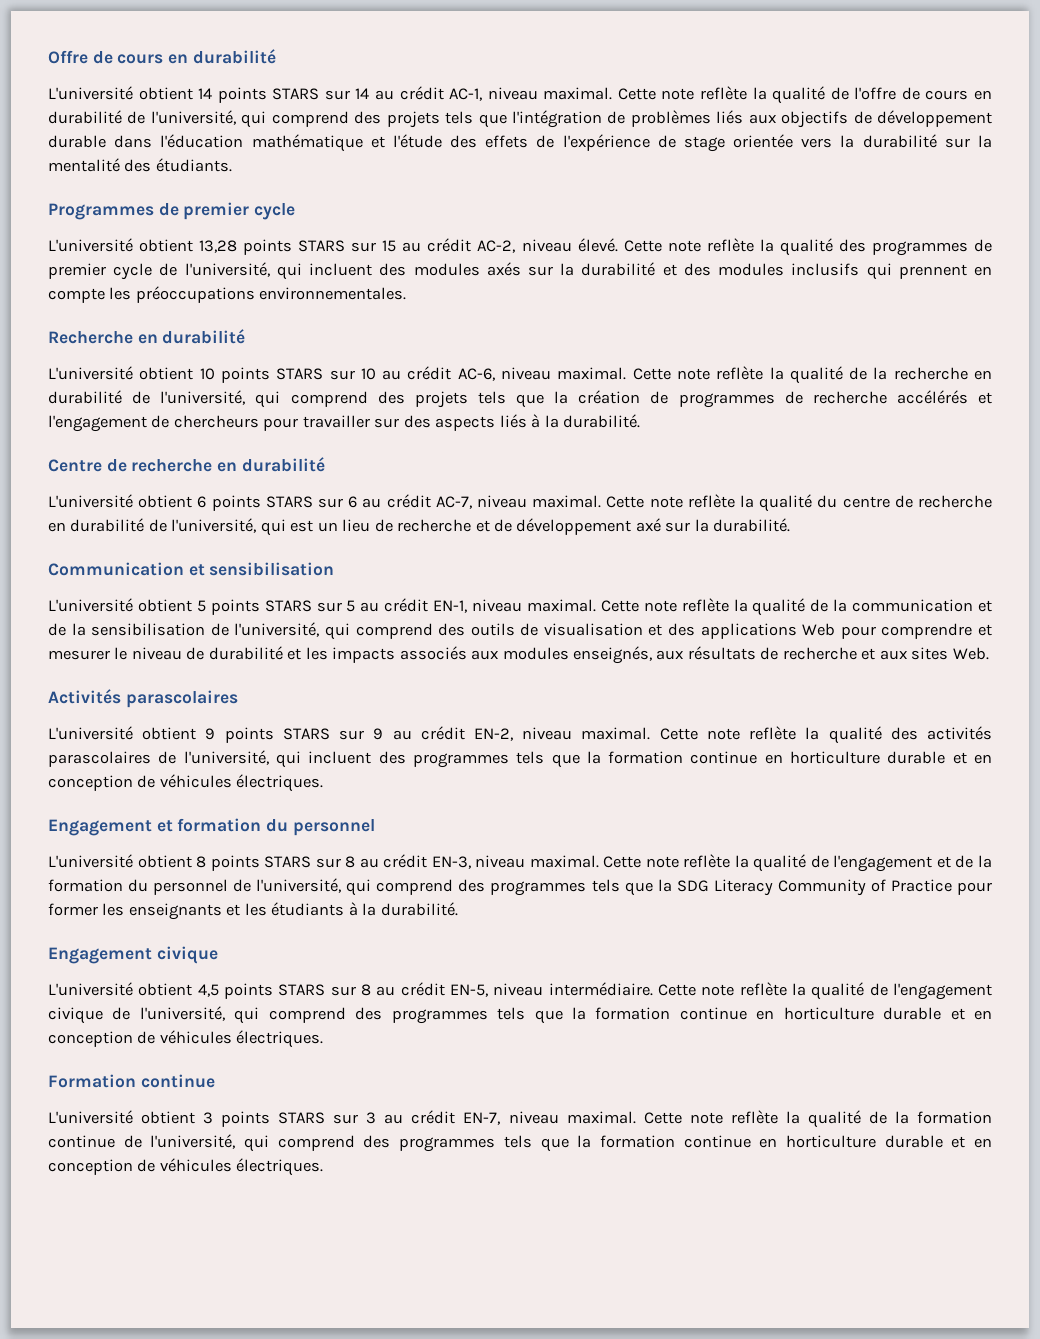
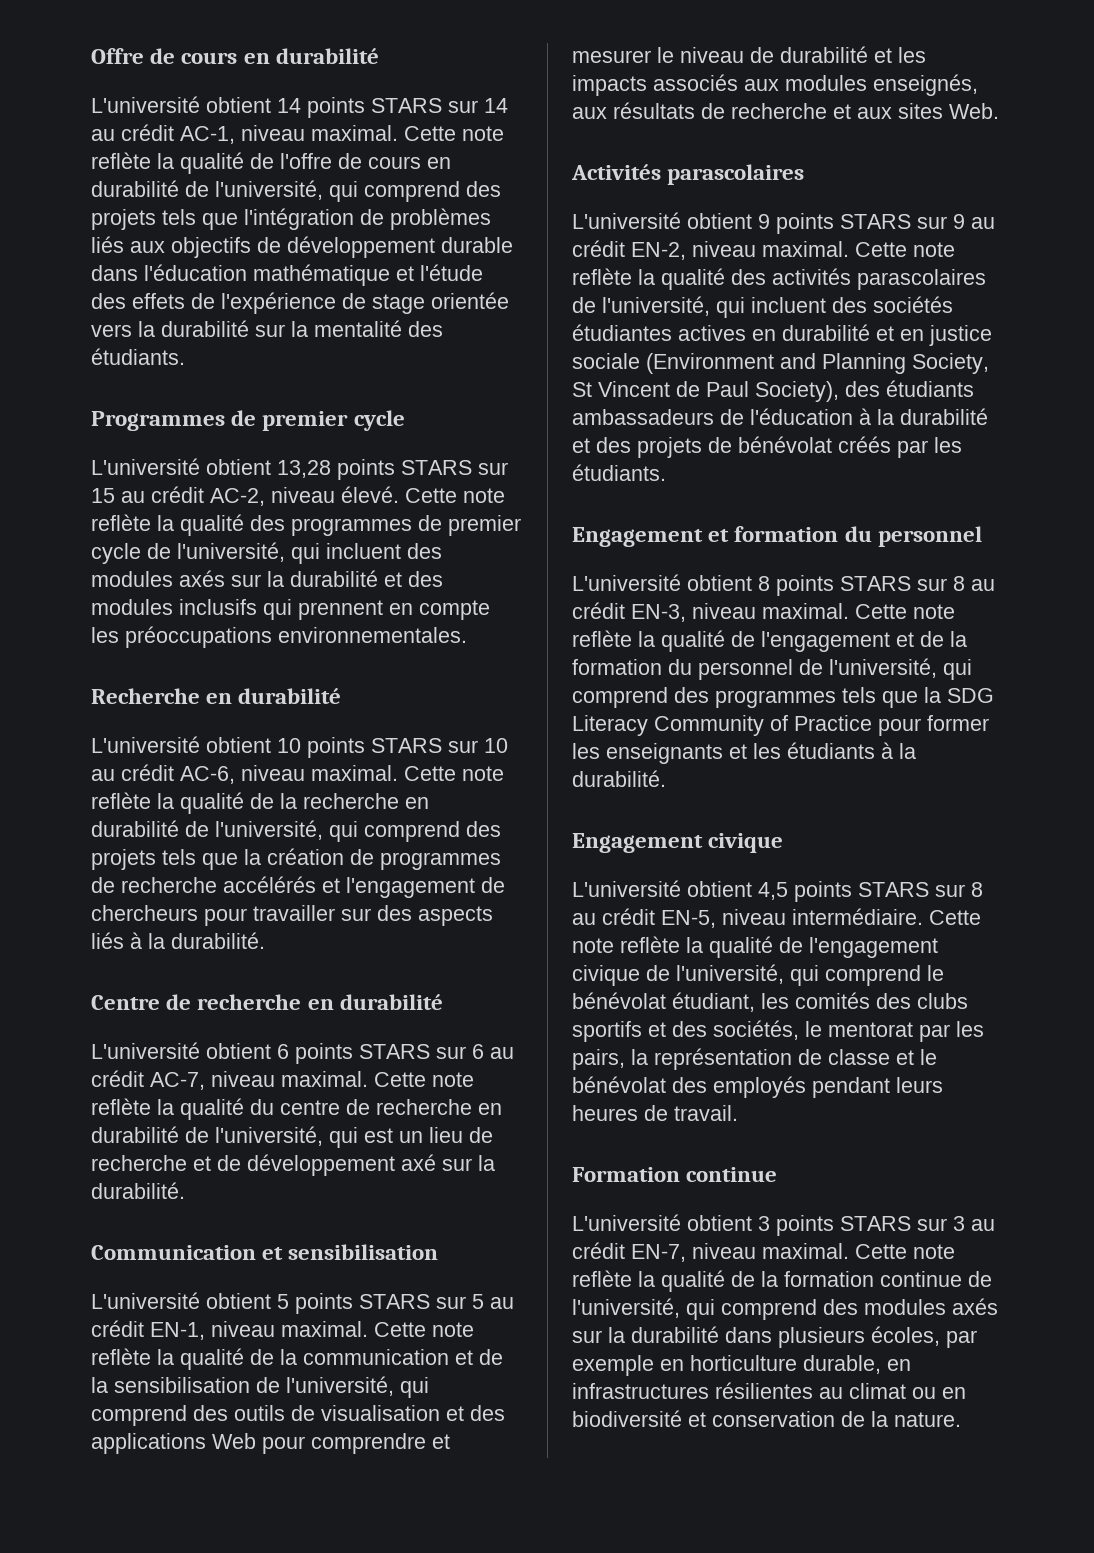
[412,751,992,768] [48,774,324,792] programmes tels que la formation continue en horticulture durable et en conception de véhicules électriques. -> [873,296,953,313] [572,324,992,346] [572,353,989,374] [572,380,974,402] [572,408,988,425] [572,436,962,458] [572,464,666,481] sociétés étudiantes actives en durabilité et en justice sociale (Environment and Planning Society, St Vincent de Paul Society), des étudiants ambassadeurs de l'éducation à la durabilité et des projets de bénévolat créés par les étudiants.
[355,1007,992,1024] [48,1030,324,1048] des programmes tels que la formation continue en horticulture durable et en conception de véhicules électriques. -> [927,965,944,981] [572,992,968,1012] [572,1020,984,1042] [572,1048,937,1070] [572,1076,943,1098] [572,1105,738,1121] le bénévolat étudiant, les comités des clubs sportifs et des sociétés, le mentorat par les pairs, la représentation de classe et le bénévolat des employés pendant leurs heures de travail.
[399,1135,992,1152] [48,1158,324,1176] programmes tels que la formation continue en horticulture durable et en conception de véhicules électriques. -> [864,1298,998,1315] [572,1326,977,1348] [572,1355,911,1376] [572,1382,966,1399] [572,1410,961,1427] modules axés sur la durabilité dans plusieurs écoles, par exemple en horticulture durable, en infrastructures résilientes au climat ou en biodiversité et conservation de la nature.

